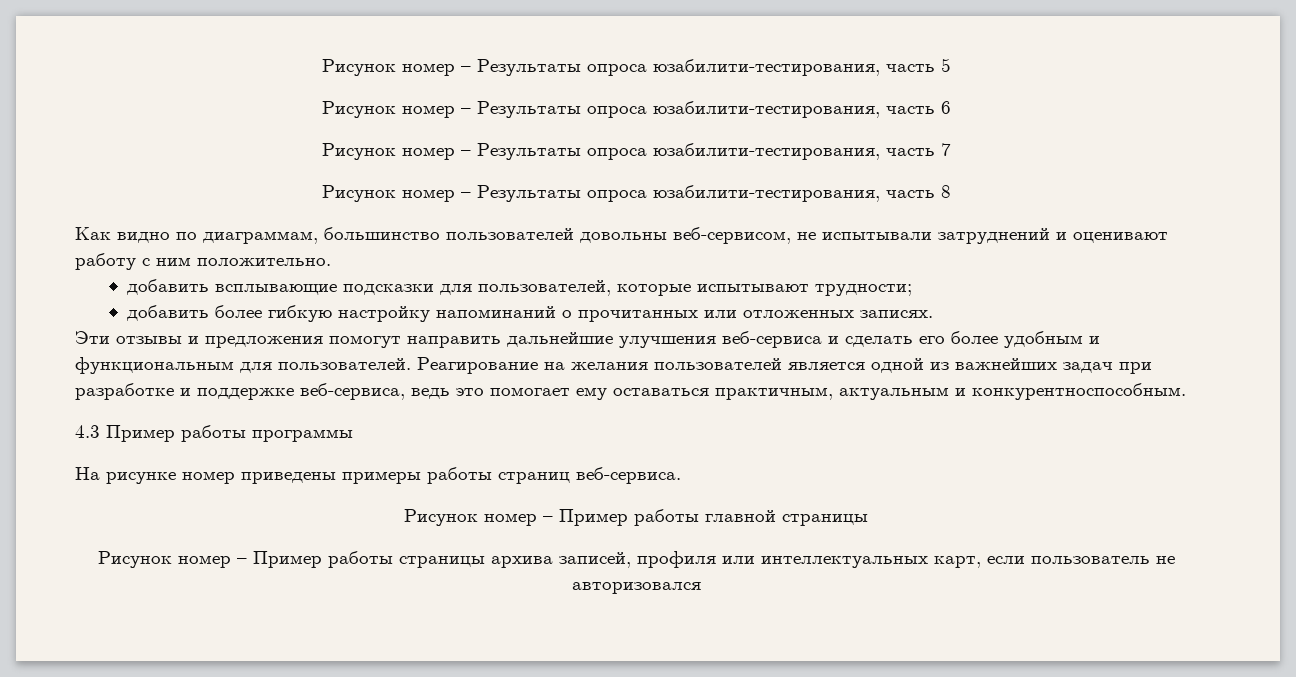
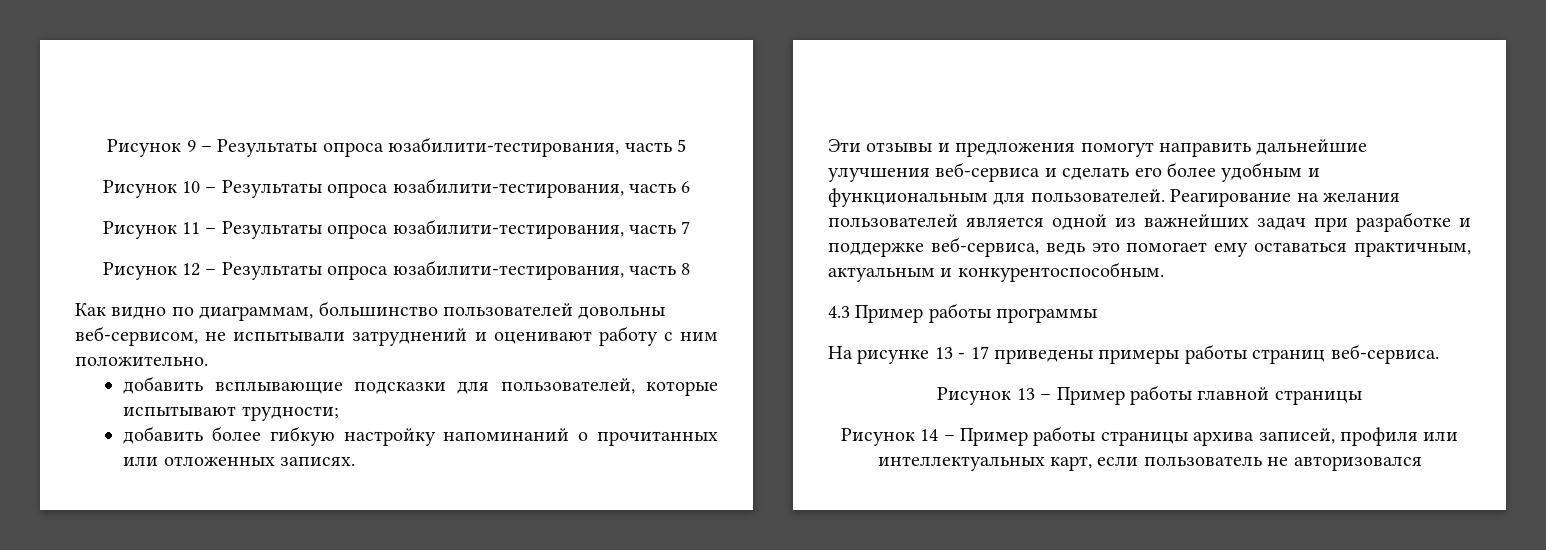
[321,59,455,76] Рисунок номер -> [107,139,196,157] Рисунок 9
[401,105,455,118] номер -> [181,181,200,193] 10
[401,147,455,160] номер -> [181,222,200,234] 11
[401,189,455,202] номер -> [181,263,200,276] 12
[972,383,1186,400] конкурентноспособным. -> [957,262,1164,282] конкурентоспособным.
[182,471,235,484] номер -> [934,346,989,359] 13 - 17
[484,513,537,526] номер -> [1016,388,1035,400] 13
[177,555,231,568] номер -> [920,429,939,441] 14

